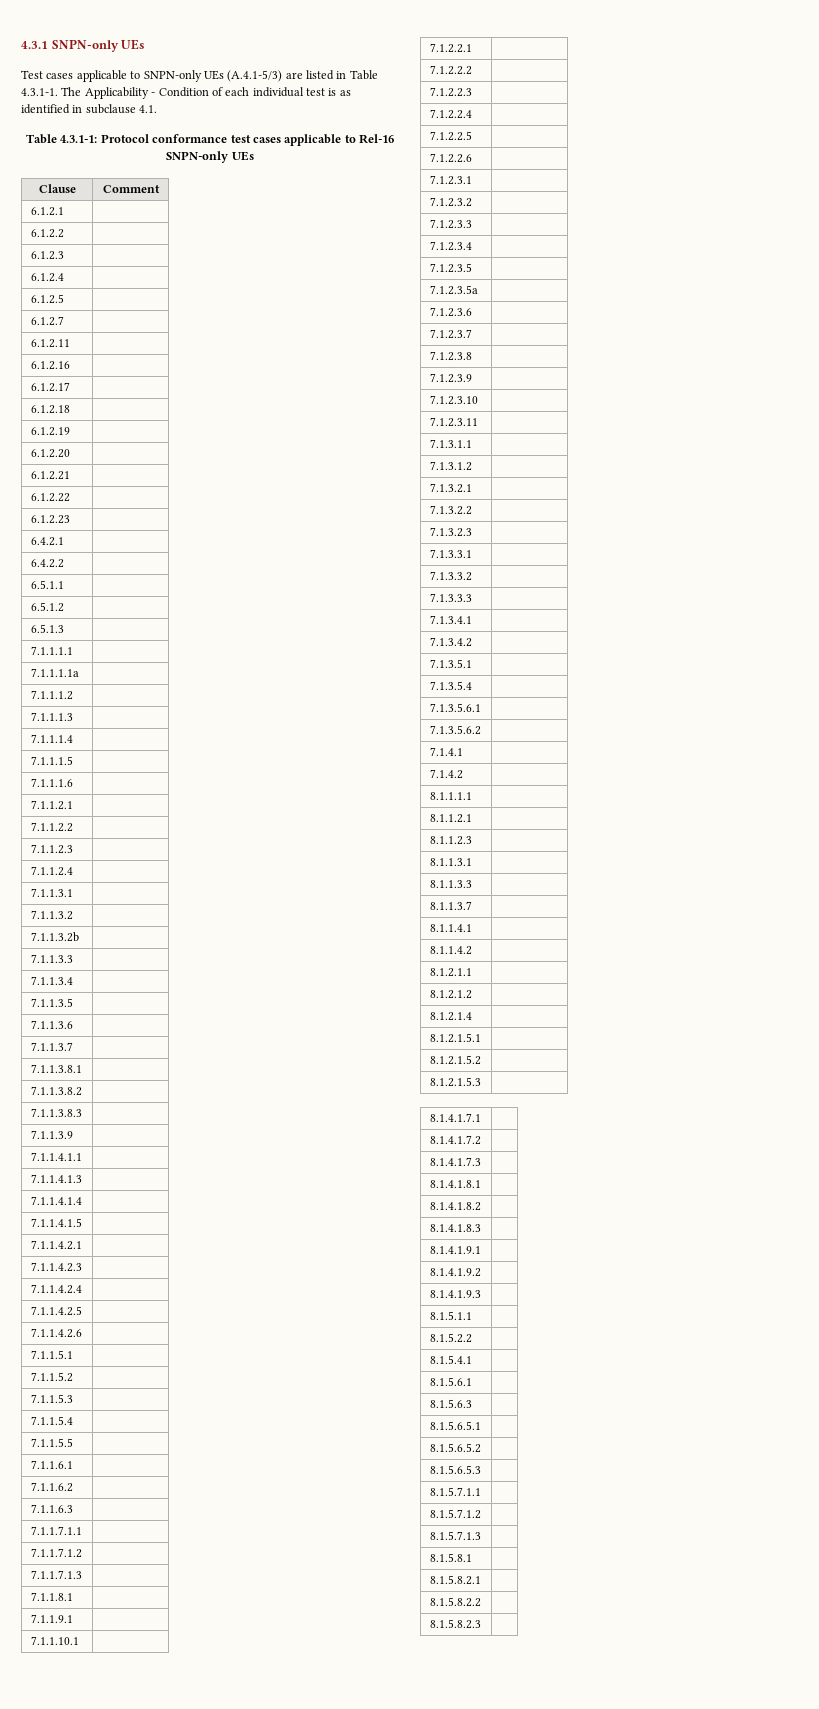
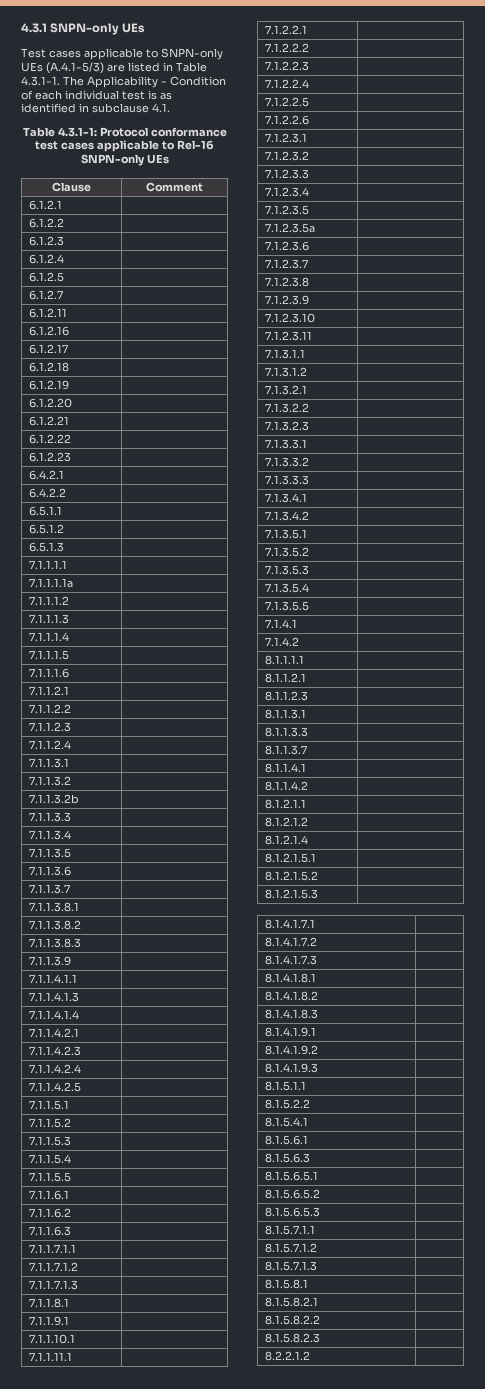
[30,1218,82,1227] // 7.1.1.4.1.5 | -> (80, 1014) none
[30,1328,82,1338] // 7.1.1.4.2.6 | -> (82, 1087) none
(79, 1640) none -> [29,1352,73,1361] // 7.1.1.11.1 |
(472, 663) none -> [265,547,310,557] [265,565,310,575] // 7.1.3.5.2 | // 7.1.3.5.3 |
[429,703,481,712] [429,725,481,735] 7.1.3.5.6.1 | // 7.1.3.5.6.2 -> [265,601,310,611] 7.1.3.5.5
(481, 1624) none -> [265,1351,311,1361] // 8.2.2.1.2 |

